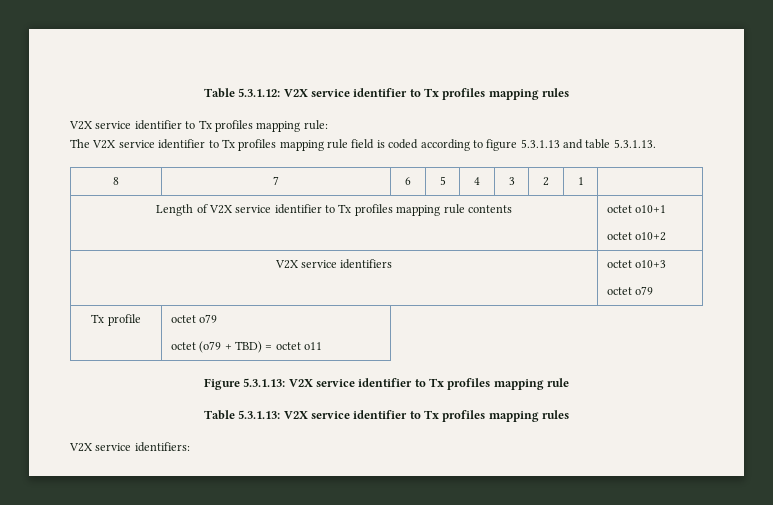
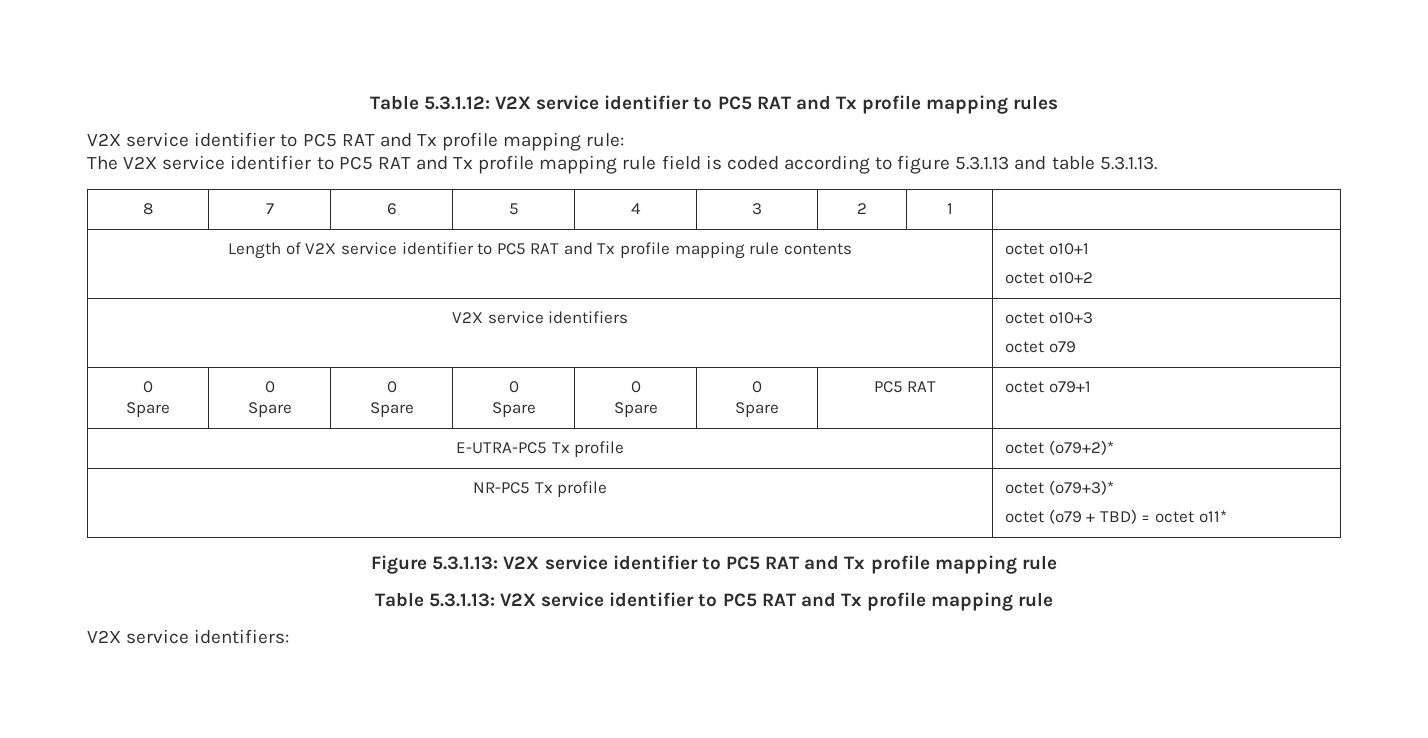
[424,88,486,100] Tx profiles -> [717,95,922,114] PC5 RAT and Tx profile
[198,120,253,132] Tx profiles -> [302,132,499,151] PC5 RAT and Tx profile
[221,139,277,151] Tx profiles -> [338,155,535,174] PC5 RAT and Tx profile
[338,204,393,216] Tx profiles -> [496,242,671,258] PC5 RAT and Tx profile
[91,314,141,326] [170,314,218,323] Tx profile | octet o79 -> [143,381,153,393] [126,402,170,417] [264,381,275,393] [247,402,292,417] [386,381,397,393] [369,402,414,417] [508,381,519,393] [491,402,536,417] [630,381,641,393] [613,402,658,417] [752,381,762,393] [735,402,779,417] [873,381,937,393] [1005,381,1091,393] [455,441,625,457] [1005,440,1114,455] [472,481,608,497] [1005,480,1114,495] 0 // Spare | 0 // Spare | 0 // Spare | 0 // Spare | 0 // Spare | 0 // Spare | PC5 RAT | octet o79+1 // E-UTRA-PC5 Tx profile | octet (o79+2)* // NR-PC5 Tx profile | octet (o79+3)*
[304,342,323,350] o11 -> [1198,510,1227,523] o11*
[429,378,491,390] Tx profiles -> [726,555,930,574] PC5 RAT and Tx profile
[424,410,570,422] Tx profiles mapping rules -> [722,592,1054,611] PC5 RAT and Tx profile mapping rule

